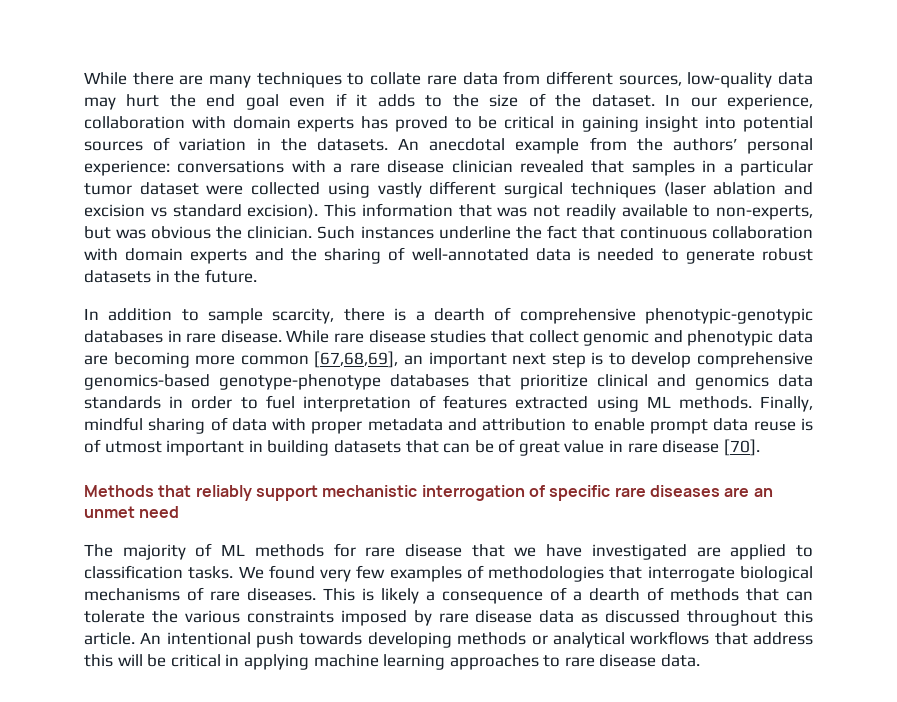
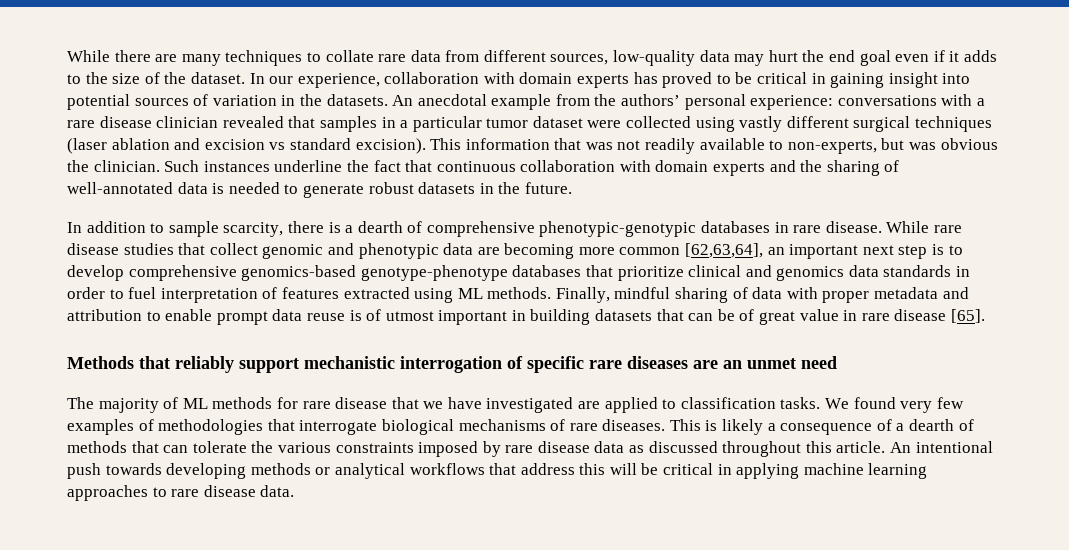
[314,351,399,368] [67,68,69], -> [685,243,764,258] [62,63,64],
[723,439,760,456] [70]. -> [950,309,985,323] [65].

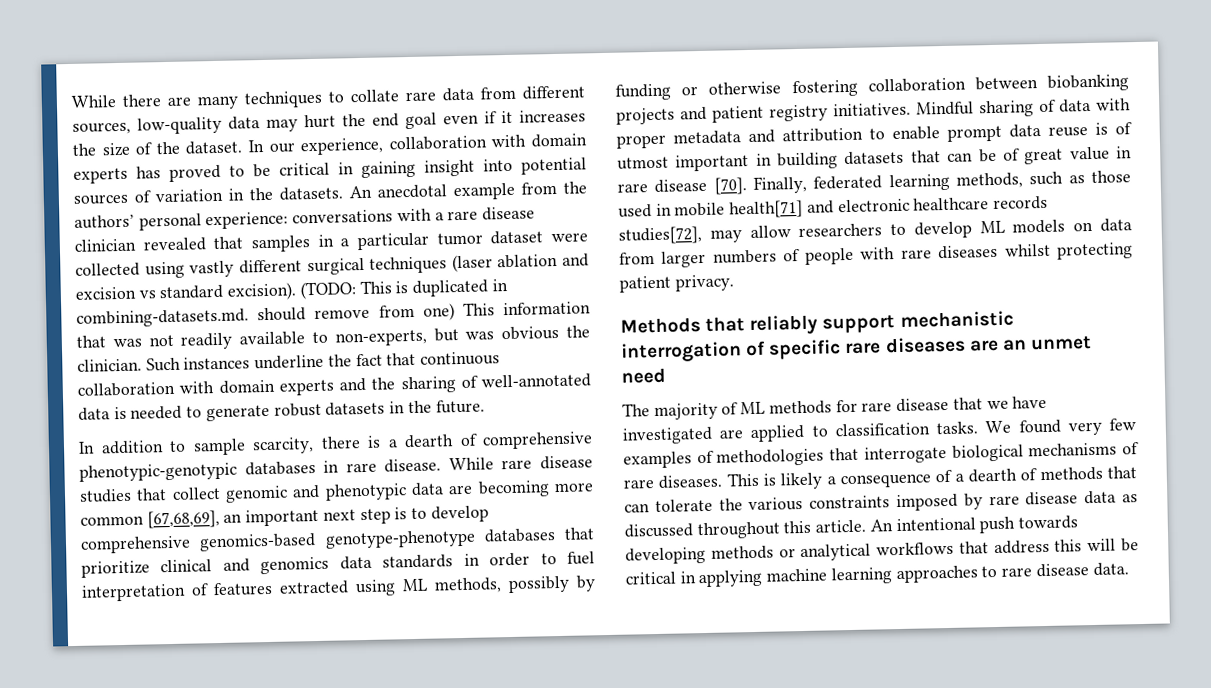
[963,50,997,62] [67,74,81,84] adds to -> [519,109,586,123] increases
(426, 146) none -> [299,279,508,300] [76,303,455,328] (TODO: This is duplicated in combining-datasets.md. should remove from one)
[685,243,764,258] [62,63,64], -> [146,509,220,529] [67,68,69],
[487,287,671,303] methods. Finally, mindful -> [434,575,596,594] [615,74,1129,101] [616,101,974,125] methods, possibly by funding or otherwise fostering collaboration between biobanking projects and patient registry initiatives. Mindful
[950,309,985,323] [65]. -> [713,170,1131,195] [618,195,1049,219] [618,218,1132,245] [619,242,1133,268] [619,274,734,293] [70]. Finally, federated learning methods, such as those used in mobile health[71] and electronic healthcare records studies[72], may allow researchers to develop ML models on data from larger numbers of people with rare diseases whilst protecting patient privacy.

